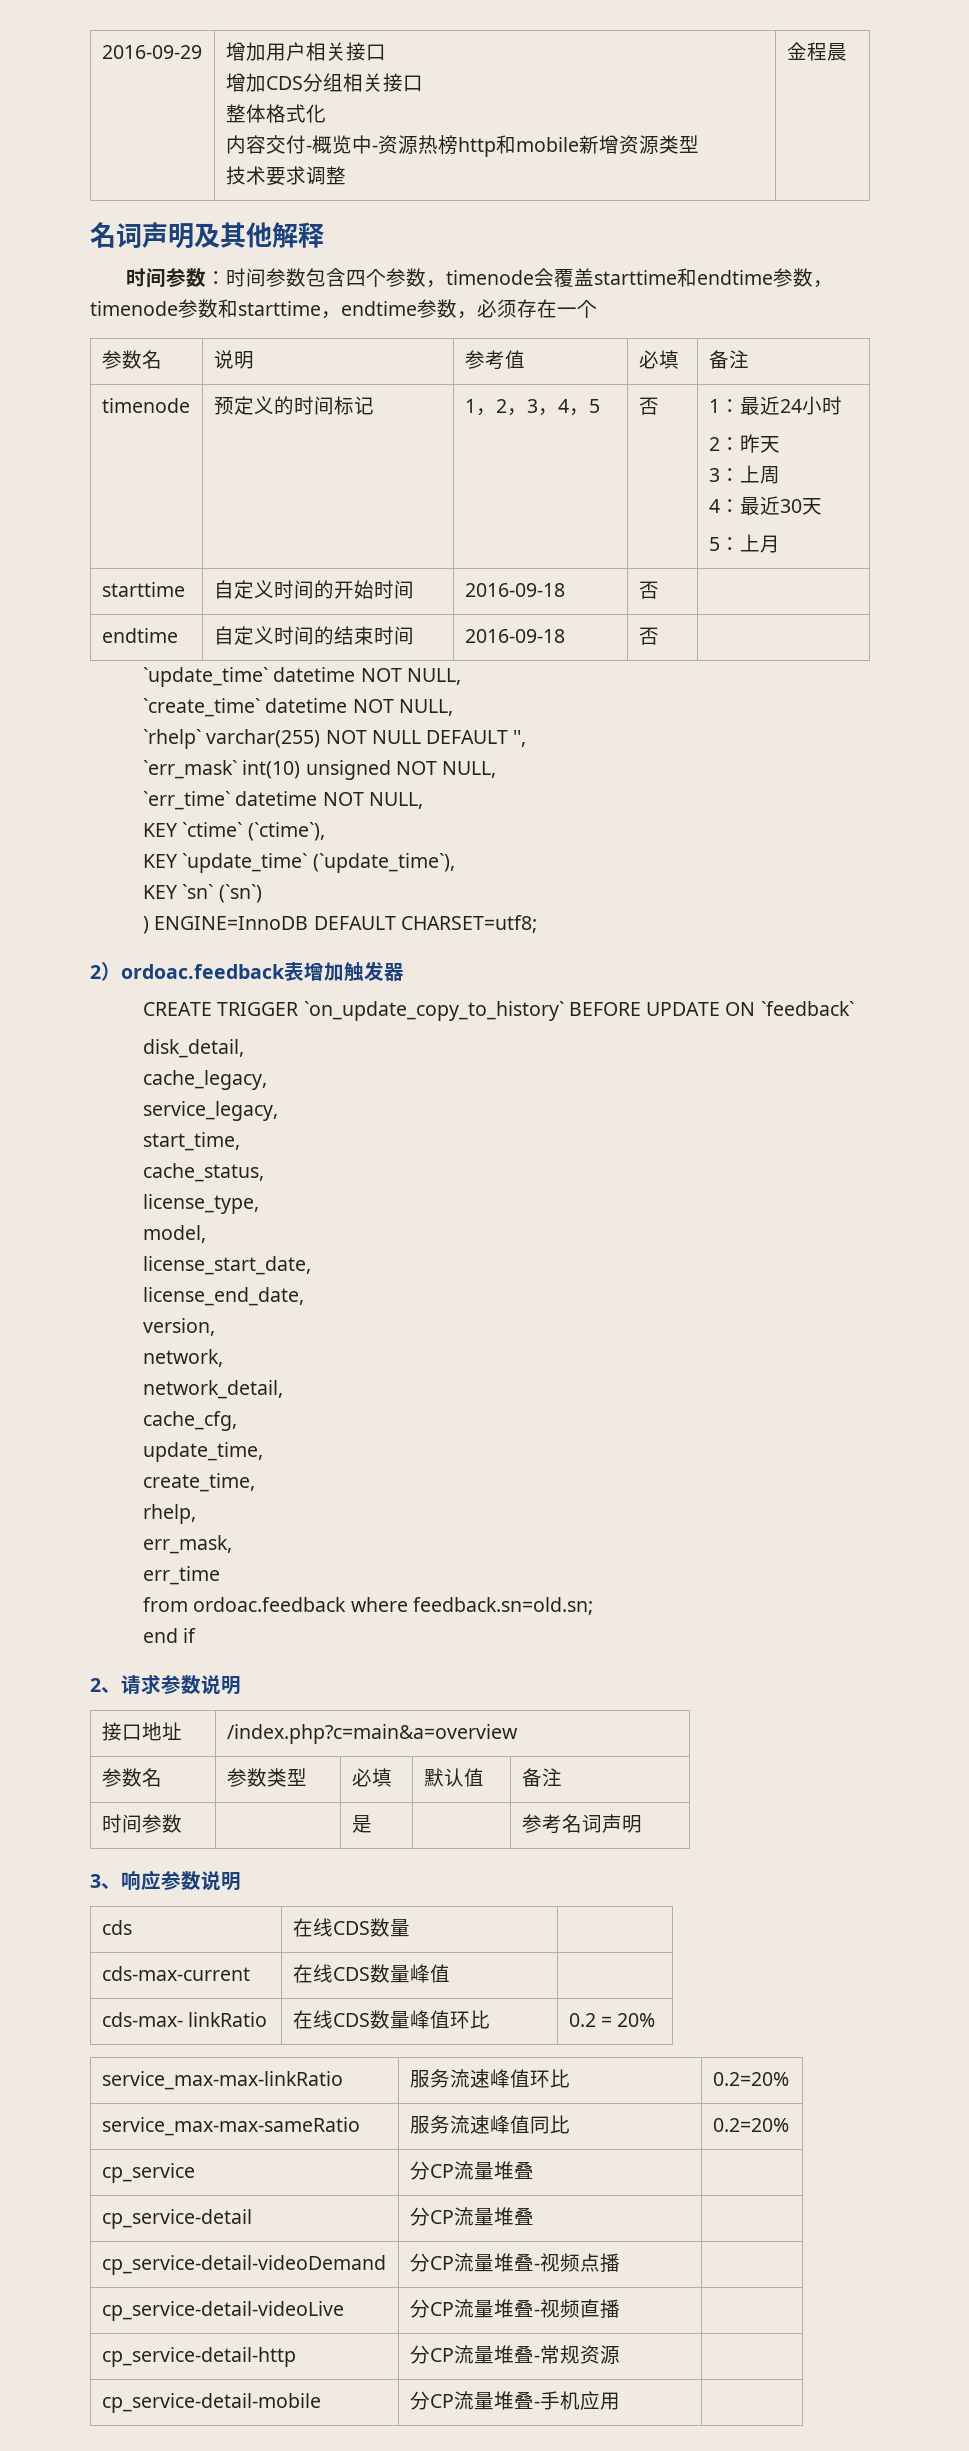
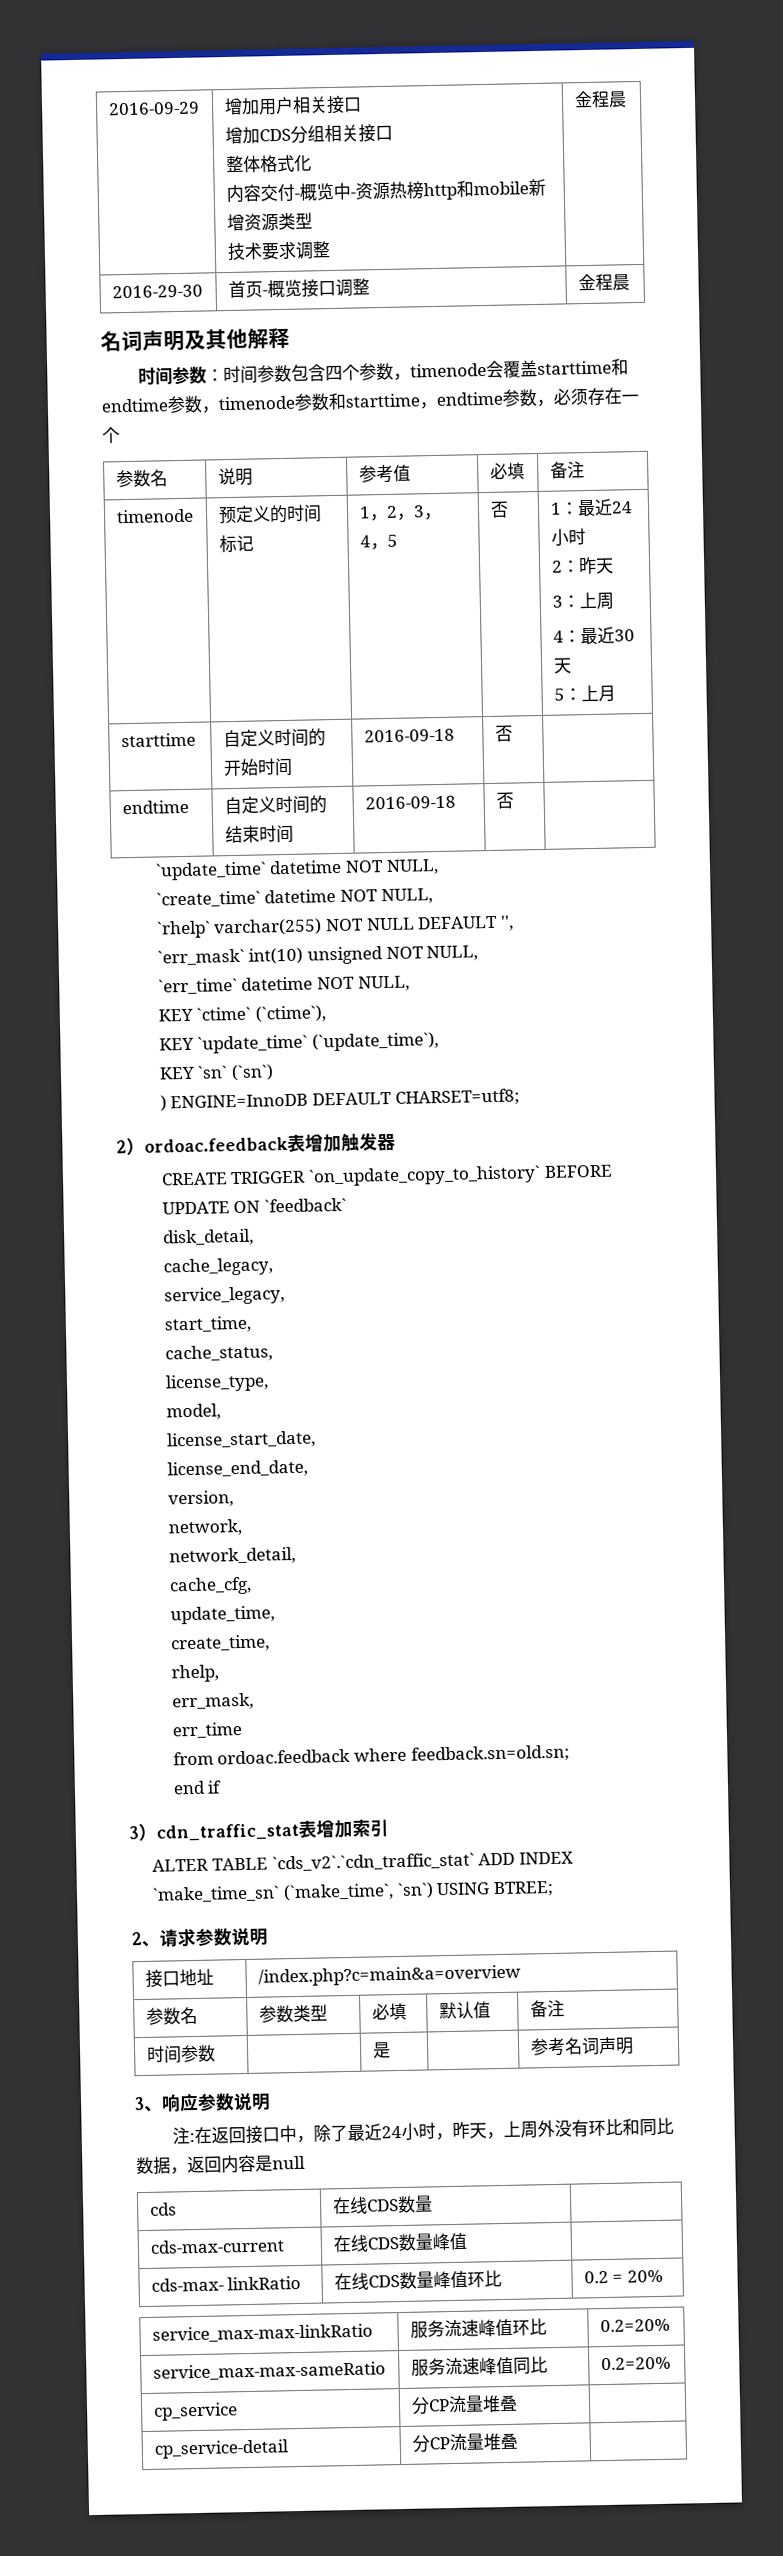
(847, 52) none -> [111,284,203,299] [227,278,370,299] [577,273,630,292] // 2016-29-30 | 首页-概览接口调整 | 金程晨
(197, 1635) none -> [129,1818,389,1842] [152,1851,574,1872] [152,1880,554,1903] // 3）cdn_traffic_stat表增加索引 // ALTER TABLE `cds_v2`.`cdn_traffic_stat` ADD INDEX `make_time_sn` (`make_time`, `sn`) USING BTREE;
(241, 1881) none -> [171,2117,674,2145] [136,2154,306,2175] // 注:在返回接口中，除了最近24小时，昨天，上周外没有环比和同比数据，返回内容是null
[101,2255,386,2275] [409,2253,620,2273] [101,2301,344,2321] [409,2299,620,2319] [101,2347,296,2367] [409,2345,620,2365] [101,2393,321,2413] [409,2391,620,2410] // cp_service-detail-videoDemand | 分CP流量堆叠-视频点播 | // cp_service-detail-videoLive | 分CP流量堆叠-视频直播 | // cp_service-detail-http | 分CP流量堆叠-常规资源 | // cp_service-detail-mobile | 分CP流量堆叠-手机应用 | -> (518, 2441) none

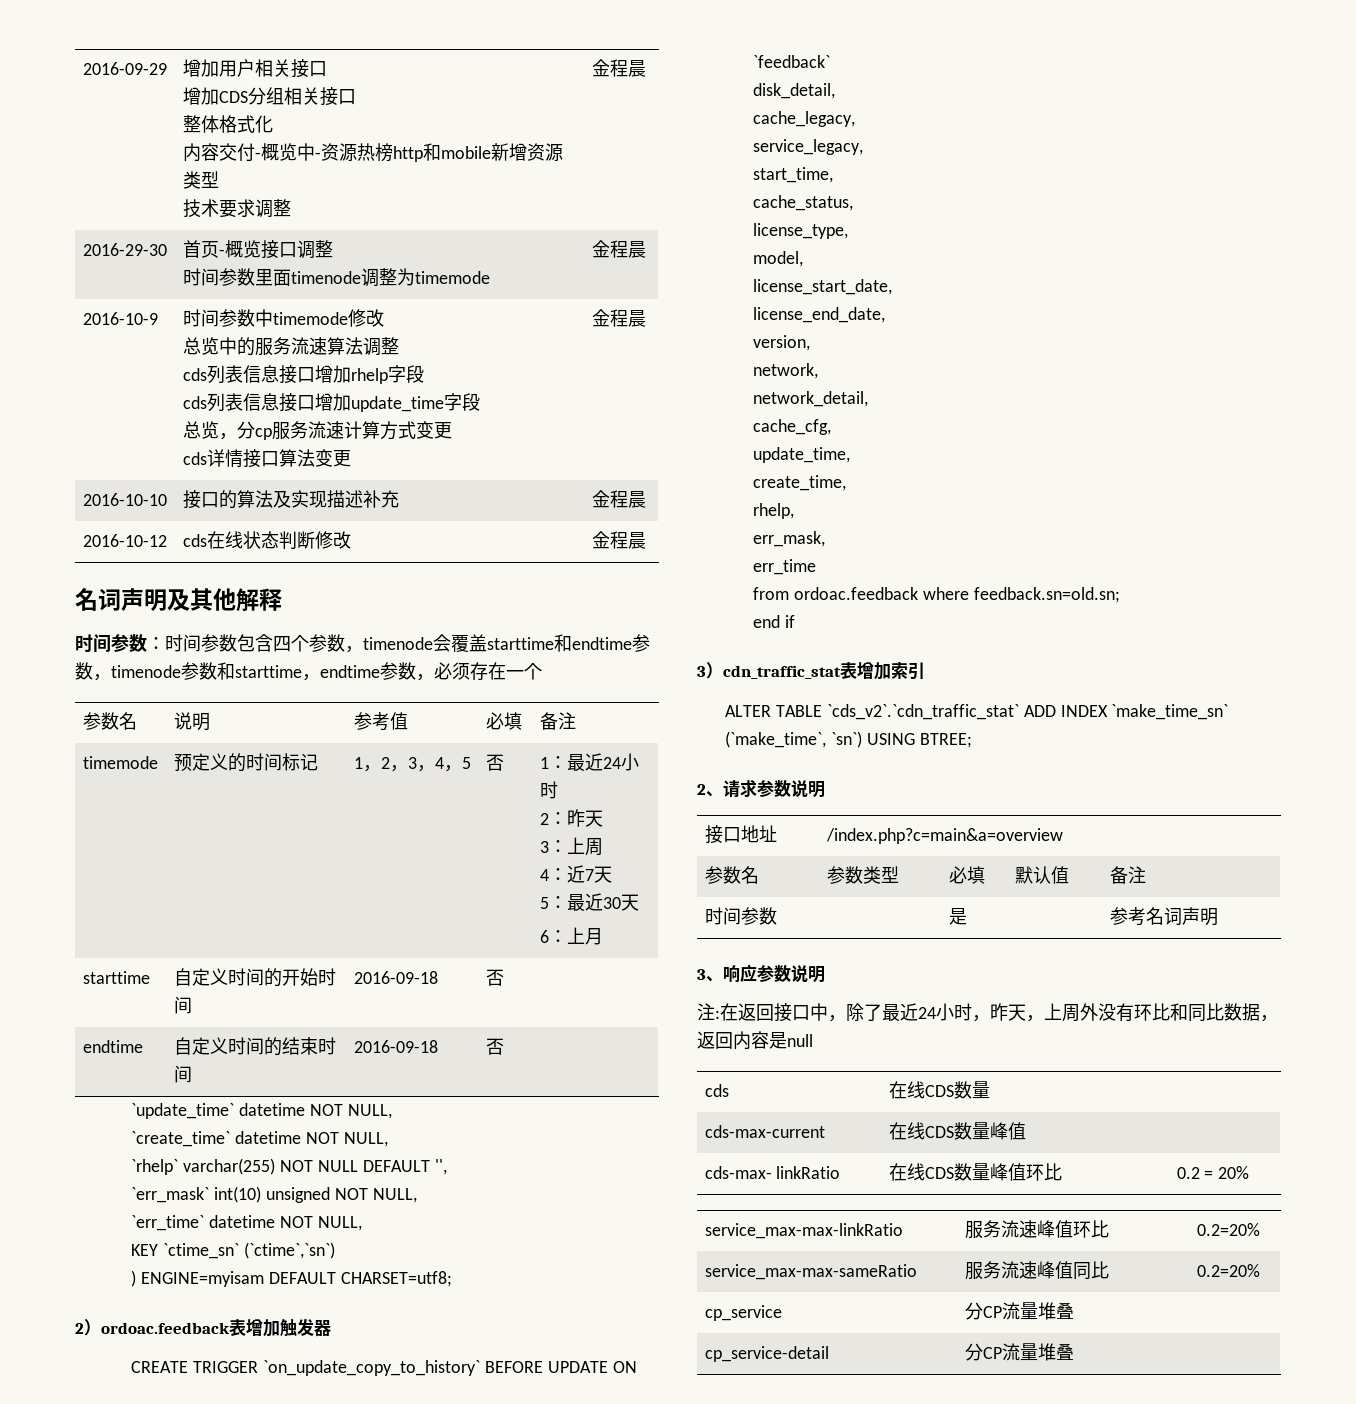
(370, 287) none -> [182,268,490,287] [591,240,646,258] [82,312,158,325] [182,309,384,327] [182,337,399,356] [182,365,424,384] [182,393,480,412] [182,421,452,440] [182,449,351,468] [591,309,646,327] [82,493,167,506] [182,490,399,509] [591,490,646,508] [82,534,167,547] [182,531,351,549] // 时间参数里面timenode调整为timemode | 金程晨 // 2016-10-9 | 时间参数中timemode修改 // 总览中的服务流速算法调整 // cds列表信息接口增加rhelp字段 // cds列表信息接口增加update_time字段 // 总览，分cp服务流速计算方式变更 // cds详情接口算法变更 | 金程晨 // 2016-10-10 | 接口的算法及实现描述补充 | 金程晨 // 2016-10-12 | cds在线状态判断修改
[115,508,194,524] timenode -> [82,756,158,769] timemode
(581, 636) none -> [566,865,612,883] [539,896,567,909] 近7天 // 5：
[553,688,565,701] 5 -> [539,930,549,943] 6
[196,1005,326,1023] [158,1032,439,1054] [158,1064,274,1082] [159,1093,309,1112] `ctime` (`ctime`), // KEY `update_time` (`update_time`), // KEY `sn` (`sn`) // ) ENGINE=InnoDB -> [163,1242,336,1259] [131,1270,265,1287] `ctime_sn` (`ctime`,`sn`) // ) ENGINE=myisam

